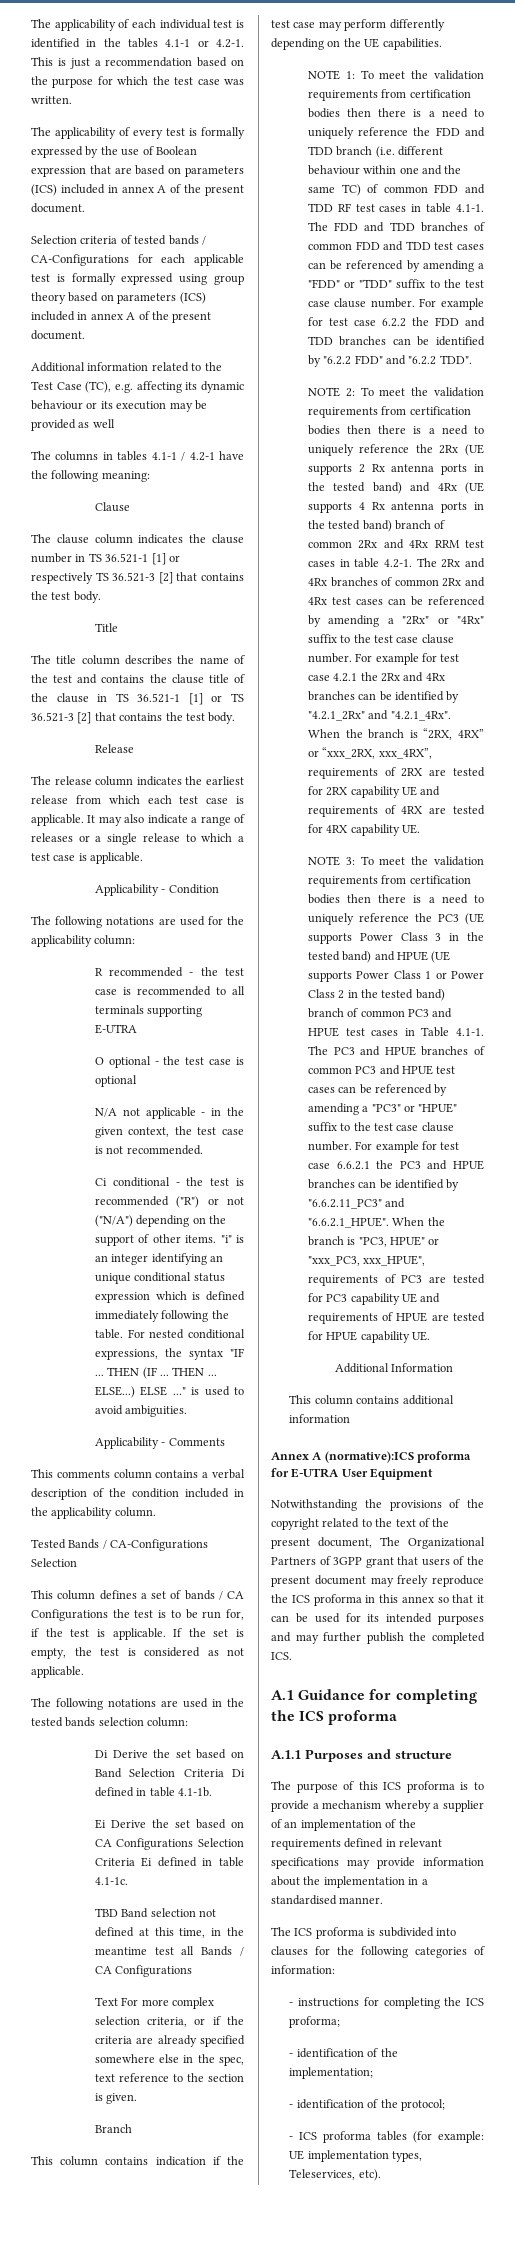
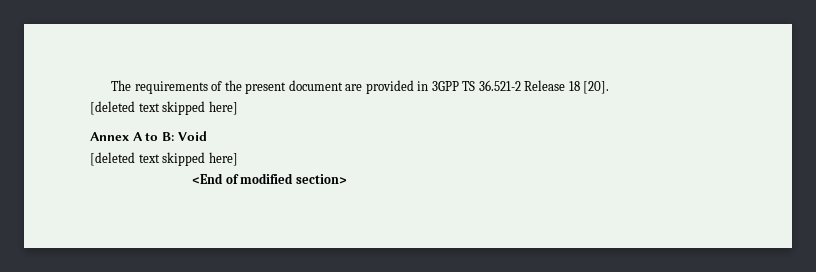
[31,19,244,31] [31,38,245,48] [31,57,244,69] [31,76,244,88] [31,96,72,104] [31,127,245,139] [31,146,197,158] [31,165,244,177] [31,184,245,196] [31,203,85,213] [31,235,206,245] [31,254,244,266] [31,273,244,285] [31,292,206,304] [31,311,212,323] [31,330,85,340] [31,362,222,372] [31,381,244,393] [31,400,207,412] [31,419,115,431] [31,451,244,461] [31,470,150,482] [94,502,130,512] [31,534,244,544] [31,553,180,565] [31,572,244,584] [31,591,101,603] [94,623,118,632] [31,655,246,665] [31,674,245,684] [31,693,245,705] [31,712,236,724] [94,744,134,753] [31,776,244,786] [31,795,245,804] [31,814,245,826] [31,833,244,845] [31,852,144,864] [94,884,219,896] [31,916,244,928] [31,935,136,947] [94,967,245,977] [94,986,246,996] [94,1005,203,1017] [94,1024,137,1034] [94,1056,244,1068] [94,1075,137,1087] [94,1107,244,1119] [94,1126,245,1138] [94,1145,203,1155] [94,1177,244,1187] [94,1196,245,1208] [94,1215,227,1227] [94,1234,244,1246] [94,1253,224,1265] [94,1272,225,1284] [94,1291,245,1303] [94,1310,229,1322] [94,1329,245,1339] [94,1348,244,1360] [94,1367,217,1379] [94,1386,244,1398] [94,1405,188,1417] [94,1437,225,1449] [31,1469,245,1479] [31,1488,244,1500] [31,1507,156,1519] [31,1539,209,1551] [31,1558,77,1567] [31,1590,244,1600] [31,1609,244,1621] [31,1628,244,1640] [31,1647,244,1659] [31,1666,84,1678] [31,1698,244,1710] [31,1717,189,1727] [94,1749,245,1759] [94,1768,245,1778] [94,1787,213,1797] [94,1819,245,1829] [94,1838,244,1850] [94,1857,245,1867] [94,1877,128,1885] [94,1908,217,1918] [94,1927,244,1938] [94,1946,245,1956] [94,1965,193,1977] [94,1997,215,2009] [94,2016,245,2027] [94,2035,245,2047] [94,2054,245,2066] [94,2073,245,2082] [94,2093,138,2104] [94,2124,132,2133] [31,2156,244,2166] [271,19,445,31] [271,38,442,50] [307,70,484,80] [307,89,471,101] [307,108,484,118] [307,127,485,139] [307,146,444,158] [307,165,462,175] [307,184,485,196] [307,203,484,213] [307,222,485,232] [307,241,484,251] [307,260,484,272] [307,279,484,289] [307,298,484,310] [307,317,485,327] [307,336,485,346] [307,355,472,367] [307,387,484,397] [307,406,471,418] [307,425,484,435] [307,444,484,456] [307,464,484,475] [307,482,484,494] [307,502,484,513] [307,520,446,532] [307,539,484,549] [307,558,485,568] [307,577,485,587] [307,596,485,606] [307,615,484,627] [307,634,454,644] [307,653,460,665] [307,672,445,682] [307,691,460,703] [307,710,451,721] [307,728,484,740] [307,747,432,759] [307,767,485,779] [307,786,441,798] [307,805,485,817] [307,824,421,836] [307,856,484,866] [307,875,471,887] [307,894,484,904] [307,913,484,925] [307,932,484,944] [307,951,451,963] [307,970,484,982] [307,989,445,1001] [307,1008,453,1018] [307,1027,484,1037] [307,1046,485,1056] [307,1065,456,1075] [307,1084,448,1096] [307,1103,458,1115] [307,1122,454,1132] [307,1141,460,1153] [307,1160,484,1170] [307,1179,460,1191] [307,1198,406,1209] [307,1217,445,1228] [307,1236,440,1247] [307,1255,426,1266] [307,1274,485,1286] [307,1293,441,1305] [307,1312,485,1324] [307,1331,431,1343] [334,1363,454,1373] [289,1395,454,1405] [289,1414,351,1423] [271,1451,472,1463] [271,1468,434,1480] [271,1499,484,1511] [271,1518,450,1530] [271,1537,485,1549] [271,1556,484,1568] [271,1575,484,1587] [271,1594,484,1606] [271,1613,484,1625] [271,1632,485,1644] [271,1652,292,1660] [271,1689,477,1704] [271,1710,398,1725] [271,1749,452,1762] [271,1781,484,1793] [271,1800,484,1812] [271,1819,416,1831] [271,1838,443,1850] [271,1857,484,1869] [271,1876,428,1888] [271,1895,384,1905] [271,1927,456,1939] [271,1946,485,1958] [271,1965,335,1974] [289,1997,484,2009] [289,2016,341,2028] [289,2048,398,2058] [289,2067,374,2079] [289,2099,445,2111] [289,2131,484,2143] [289,2150,423,2162] [289,2169,381,2181] The applicability of each individual test is identified in the tables 4.1-1 or 4.2-1. This is just a recommendation based on the purpose for which the test case was written. // The applicability of every test is formally expressed by the use of Boolean expression that are based on parameters (ICS) included in annex A of the present document. // Selection criteria of tested bands / CA-Configurations for each applicable test is formally expressed using group theory based on parameters (ICS) included in annex A of the present document. // Additional information related to the Test Case (TC), e.g. affecting its dynamic behaviour or its execution may be provided as well // The columns in tables 4.1-1 / 4.2-1 have the following meaning: // Clause // The clause column indicates the clause number in TS 36.521-1 [1] or respectively TS 36.521-3 [2] that contains the test body. // Title // The title column describes the name of the test and contains the clause title of the clause in TS 36.521-1 [1] or TS 36.521-3 [2] that contains the test body. // Release // The release column indicates the earliest release from which each test case is applicable. It may also indicate a range of releases or a single release to which a test case is applicable. // Applicability - Condition // The following notations are used for the applicability column: // R recommended - the test case is recommended to all terminals supporting E-UTRA // O optional - the test case is optional // N/A not applicable - in the given context, the test case is not recommended. // Ci conditional - the test is recommended ("R") or not ("N/A") depending on the support of other items. "i" is an integer identifying an unique conditional status expression which is defined immediately following the table. For nested conditional expressions, the syntax "IF ... THEN (IF ... THEN ... ELSE...) ELSE ..." is used to avoid ambiguities. // Applicability - Comments // This comments column contains a verbal description of the condition included in the applicability column. // Tested Bands / CA-Configurations Selection // This column defines a set of bands / CA Configurations the test is to be run for, if the test is applicable. If the set is empty, the test is considered as not applicable. // The following notations are used in the tested bands selection column: // Di Derive the set based on Band Selection Criteria Di defined in table 4.1-1b. // Ei Derive the set based on CA Configurations Selection Criteria Ei defined in table 4.1-1c. // TBD Band selection not defined at this time, in the meantime test all Bands / CA Configurations // Text For more complex selection criteria, or if the criteria are already specified somewhere else in the spec, text reference to the section is given. // Branch // This column contains indication if the test case may perform differently depending on the UE capabilities. // NOTE 1: To meet the validation requirements from certification bodies then there is a need to uniquely reference the FDD and TDD branch (i.e. different behaviour within one and the same TC) of common FDD and TDD RF test cases in table 4.1-1. The FDD and TDD branches of common FDD and TDD test cases can be referenced by amending a "FDD" or "TDD" suffix to the test case clause number. For example for test case 6.2.2 the FDD and TDD branches can be identified by "6.2.2 FDD" and "6.2.2 TDD". // NOTE 2: To meet the validation requirements from certification bodies then there is a need to uniquely reference the 2Rx (UE supports 2 Rx antenna ports in the tested band) and 4Rx (UE supports 4 Rx antenna ports in the tested band) branch of common 2Rx and 4Rx RRM test cases in table 4.2-1. The 2Rx and 4Rx branches of common 2Rx and 4Rx test cases can be referenced by amending a "2Rx" or "4Rx" suffix to the test case clause number. For example for test case 4.2.1 the 2Rx and 4Rx branches can be identified by "4.2.1_2Rx" and "4.2.1_4Rx". When the branch is “2RX, 4RX” or “xxx_2RX, xxx_4RX”, requirements of 2RX are tested for 2RX capability UE and requirements of 4RX are tested for 4RX capability UE. // NOTE 3: To meet the validation requirements from certification bodies then there is a need to uniquely reference the PC3 (UE supports Power Class 3 in the tested band) and HPUE (UE supports Power Class 1 or Power Class 2 in the tested band) branch of common PC3 and HPUE test cases in Table 4.1-1. The PC3 and HPUE branches of common PC3 and HPUE test cases can be referenced by amending a "PC3" or "HPUE" suffix to the test case clause number. For example for test case 6.6.2.1 the PC3 and HPUE branches can be identified by "6.6.2.11_PC3" and "6.6.2.1_HPUE". When the branch is "PC3, HPUE" or "xxx_PC3, xxx_HPUE", requirements of PC3 are tested for PC3 capability UE and requirements of HPUE are tested for HPUE capability UE. // Additional Information // This column contains additional information // Annex A (normative):ICS proforma for E-UTRA User Equipment // Notwithstanding the provisions of the copyright related to the text of the present document, The Organizational Partners of 3GPP grant that users of the present document may freely reproduce the ICS proforma in this annex so that it can be used for its intended purposes and may further publish the completed ICS. // A.1 Guidance for completing the ICS proforma // A.1.1 Purposes and structure // The purpose of this ICS proforma is to provide a mechanism whereby a supplier of an implementation of the requirements defined in relevant specifications may provide information about the implementation in a standardised manner. // The ICS proforma is subdivided into clauses for the following categories of information: // - instructions for completing the ICS proforma; // - identification of the implementation; // - identification of the protocol; // - ICS proforma tables (for example: UE implementation types, Teleservices, etc). -> [111,80,610,94] [90,101,238,115] [90,131,207,141] [90,152,238,166] [192,173,347,184] The requirements of the present document are provided in 3GPP TS 36.521-2 Release 18 [20]. // [deleted text skipped here] // Annex A to B: Void // [deleted text skipped here] // <End of modified section>

